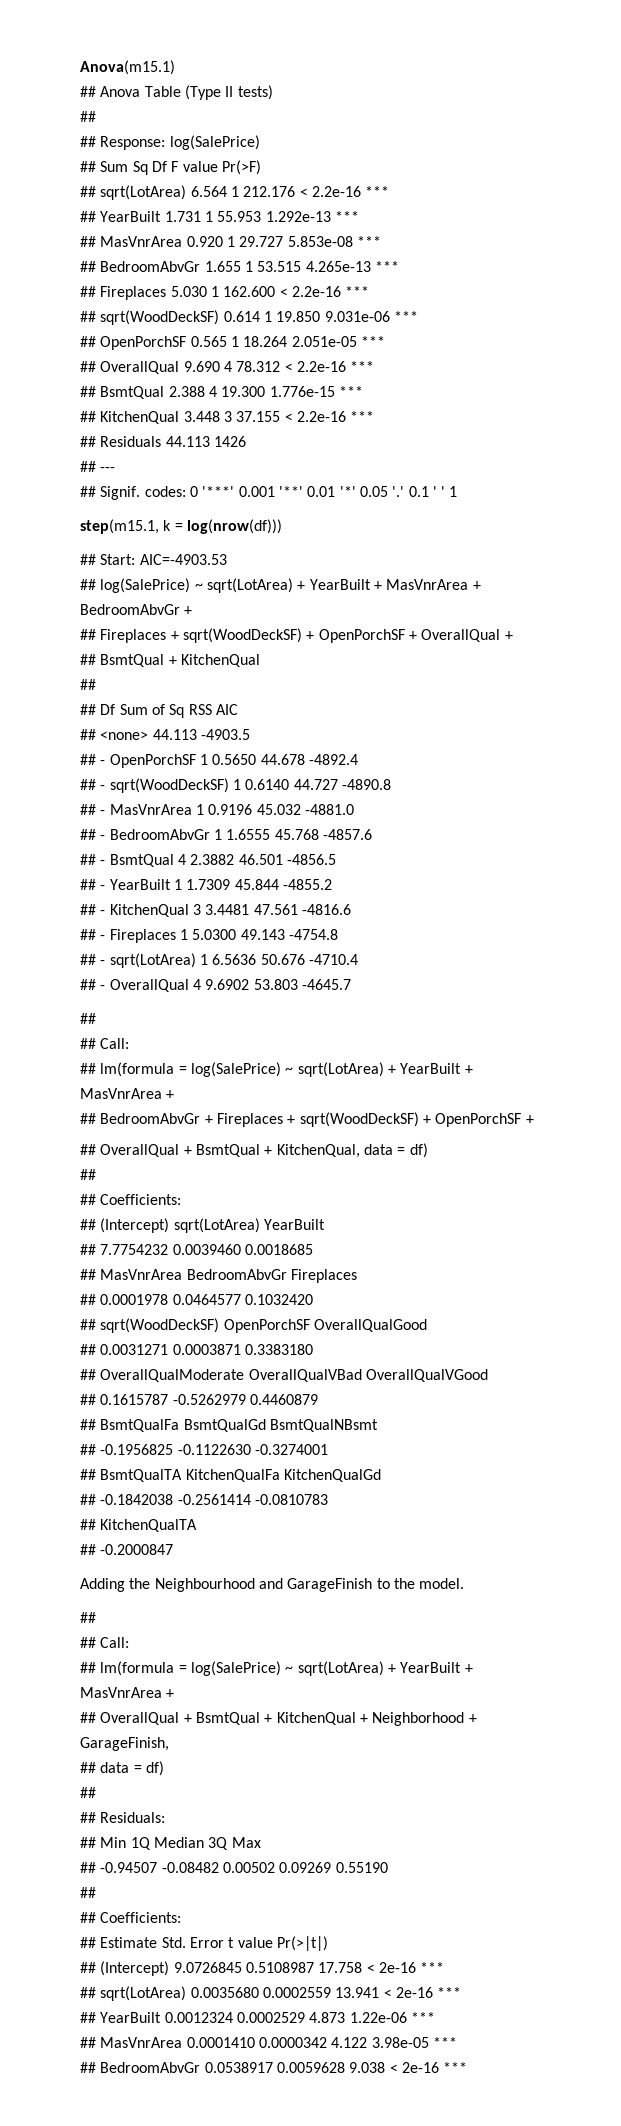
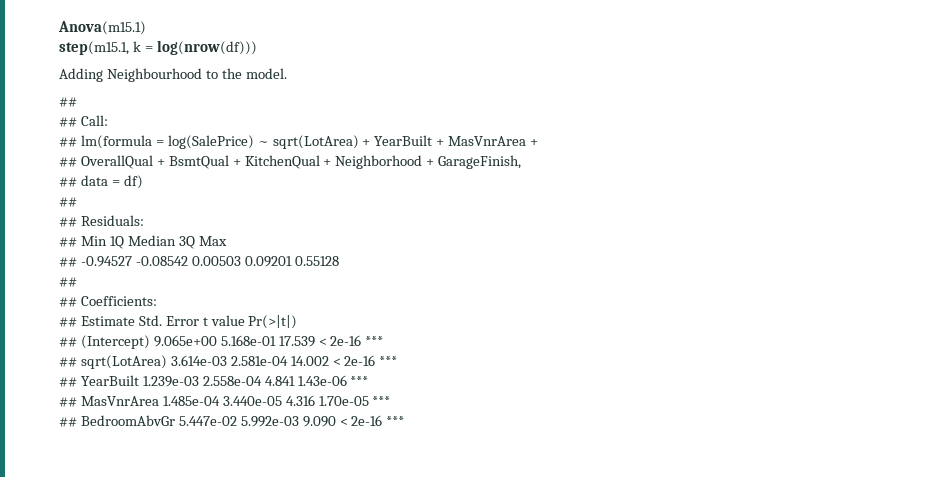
[80,85,273,100] [80,111,96,122] [80,135,260,150] [80,160,261,175] [80,185,390,200] [80,211,359,222] [80,236,381,247] [80,261,399,272] [80,286,370,300] [80,310,418,325] [80,336,385,350] [80,361,375,374] [80,386,363,399] [80,411,375,424] [80,436,246,447] [80,461,116,472] [80,486,458,500] [80,519,282,534] [80,554,227,565] [80,578,481,593] [80,604,193,615] [80,628,513,643] [80,654,260,667] [80,679,96,690] [80,704,238,718] [80,729,250,740] [80,754,358,768] [80,778,391,793] [80,804,354,815] [80,829,372,840] [80,854,336,867] [80,879,332,890] [80,904,351,917] [80,929,338,943] [80,953,358,968] [80,979,351,992] [80,1013,96,1024] [80,1038,130,1049] [80,1062,473,1077] [80,1088,175,1099] [80,1112,534,1127] [80,1143,428,1158] [80,1169,96,1180] [80,1194,182,1205] [80,1218,325,1233] [80,1244,313,1255] [80,1269,357,1283] [80,1294,313,1305] [80,1318,427,1333] [80,1344,313,1355] [80,1369,488,1382] [80,1394,318,1405] [80,1419,378,1432] [80,1444,328,1455] [80,1469,381,1482] [80,1494,328,1505] [80,1519,198,1532] [80,1544,174,1555] [80,1578,373,1592] ## Anova Table (Type II tests) // ## // ## Response: log(SalePrice) // ## Sum Sq Df F value Pr(>F) // ## sqrt(LotArea) 6.564 1 212.176 < 2.2e-16 *** // ## YearBuilt 1.731 1 55.953 1.292e-13 *** // ## MasVnrArea 0.920 1 29.727 5.853e-08 *** // ## BedroomAbvGr 1.655 1 53.515 4.265e-13 *** // ## Fireplaces 5.030 1 162.600 < 2.2e-16 *** // ## sqrt(WoodDeckSF) 0.614 1 19.850 9.031e-06 *** // ## OpenPorchSF 0.565 1 18.264 2.051e-05 *** // ## OverallQual 9.690 4 78.312 < 2.2e-16 *** // ## BsmtQual 2.388 4 19.300 1.776e-15 *** // ## KitchenQual 3.448 3 37.155 < 2.2e-16 *** // ## Residuals 44.113 1426 // ## --- // ## Signif. codes: 0 '***' 0.001 '**' 0.01 '*' 0.05 '.' 0.1 ' ' 1 // step(m15.1, k = log(nrow(df))) // ## Start: AIC=-4903.53 // ## log(SalePrice) ~ sqrt(LotArea) + YearBuilt + MasVnrArea + BedroomAbvGr + // ## Fireplaces + sqrt(WoodDeckSF) + OpenPorchSF + OverallQual + // ## BsmtQual + KitchenQual // ## // ## Df Sum of Sq RSS AIC // ## <none> 44.113 -4903.5 // ## - OpenPorchSF 1 0.5650 44.678 -4892.4 // ## - sqrt(WoodDeckSF) 1 0.6140 44.727 -4890.8 // ## - MasVnrArea 1 0.9196 45.032 -4881.0 // ## - BedroomAbvGr 1 1.6555 45.768 -4857.6 // ## - BsmtQual 4 2.3882 46.501 -4856.5 // ## - YearBuilt 1 1.7309 45.844 -4855.2 // ## - KitchenQual 3 3.4481 47.561 -4816.6 // ## - Fireplaces 1 5.0300 49.143 -4754.8 // ## - sqrt(LotArea) 1 6.5636 50.676 -4710.4 // ## - OverallQual 4 9.6902 53.803 -4645.7 // ## // ## Call: // ## lm(formula = log(SalePrice) ~ sqrt(LotArea) + YearBuilt + MasVnrArea + // ## BedroomAbvGr + Fireplaces + sqrt(WoodDeckSF) + OpenPorchSF + // ## OverallQual + BsmtQual + KitchenQual, data = df) // ## // ## Coefficients: // ## (Intercept) sqrt(LotArea) YearBuilt // ## 7.7754232 0.0039460 0.0018685 // ## MasVnrArea BedroomAbvGr Fireplaces // ## 0.0001978 0.0464577 0.1032420 // ## sqrt(WoodDeckSF) OpenPorchSF OverallQualGood // ## 0.0031271 0.0003871 0.3383180 // ## OverallQualModerate OverallQualVBad OverallQualVGood // ## 0.1615787 -0.5262979 0.4460879 // ## BsmtQualFa BsmtQualGd BsmtQualNBsmt // ## -0.1956825 -0.1122630 -0.3274001 // ## BsmtQualTA KitchenQualFa KitchenQualGd // ## -0.1842038 -0.2561414 -0.0810783 // ## KitchenQualTA // ## -0.2000847 // Adding the Neighbourhood and GarageFinish -> [59,40,257,55] [59,68,202,82] step(m15.1, k = log(nrow(df))) // Adding Neighbourhood
[100,1862,388,1873] -0.94507 -0.08482 0.00502 0.09269 0.55190 -> [80,256,339,267] -0.94527 -0.08542 0.00503 0.09201 0.55128
[173,1962,363,1973] 9.0726845 0.5108987 17.758 -> [153,335,315,347] 9.065e+00 5.168e-01 17.539
[190,1987,380,1998] 0.0035680 0.0002559 13.941 -> [170,355,329,366] 3.614e-03 2.581e-04 14.002
[164,2012,435,2023] [80,2037,457,2048] [80,2062,386,2073] 0.0012324 0.0002529 4.873 1.22e-06 *** // ## MasVnrArea 0.0001410 0.0000342 4.122 3.98e-05 *** // ## BedroomAbvGr 0.0538917 0.0059628 9.038 -> [142,375,369,387] [59,395,391,407] [59,415,336,427] 1.239e-03 2.558e-04 4.841 1.43e-06 *** // ## MasVnrArea 1.485e-04 3.440e-05 4.316 1.70e-05 *** // ## BedroomAbvGr 5.447e-02 5.992e-03 9.090

